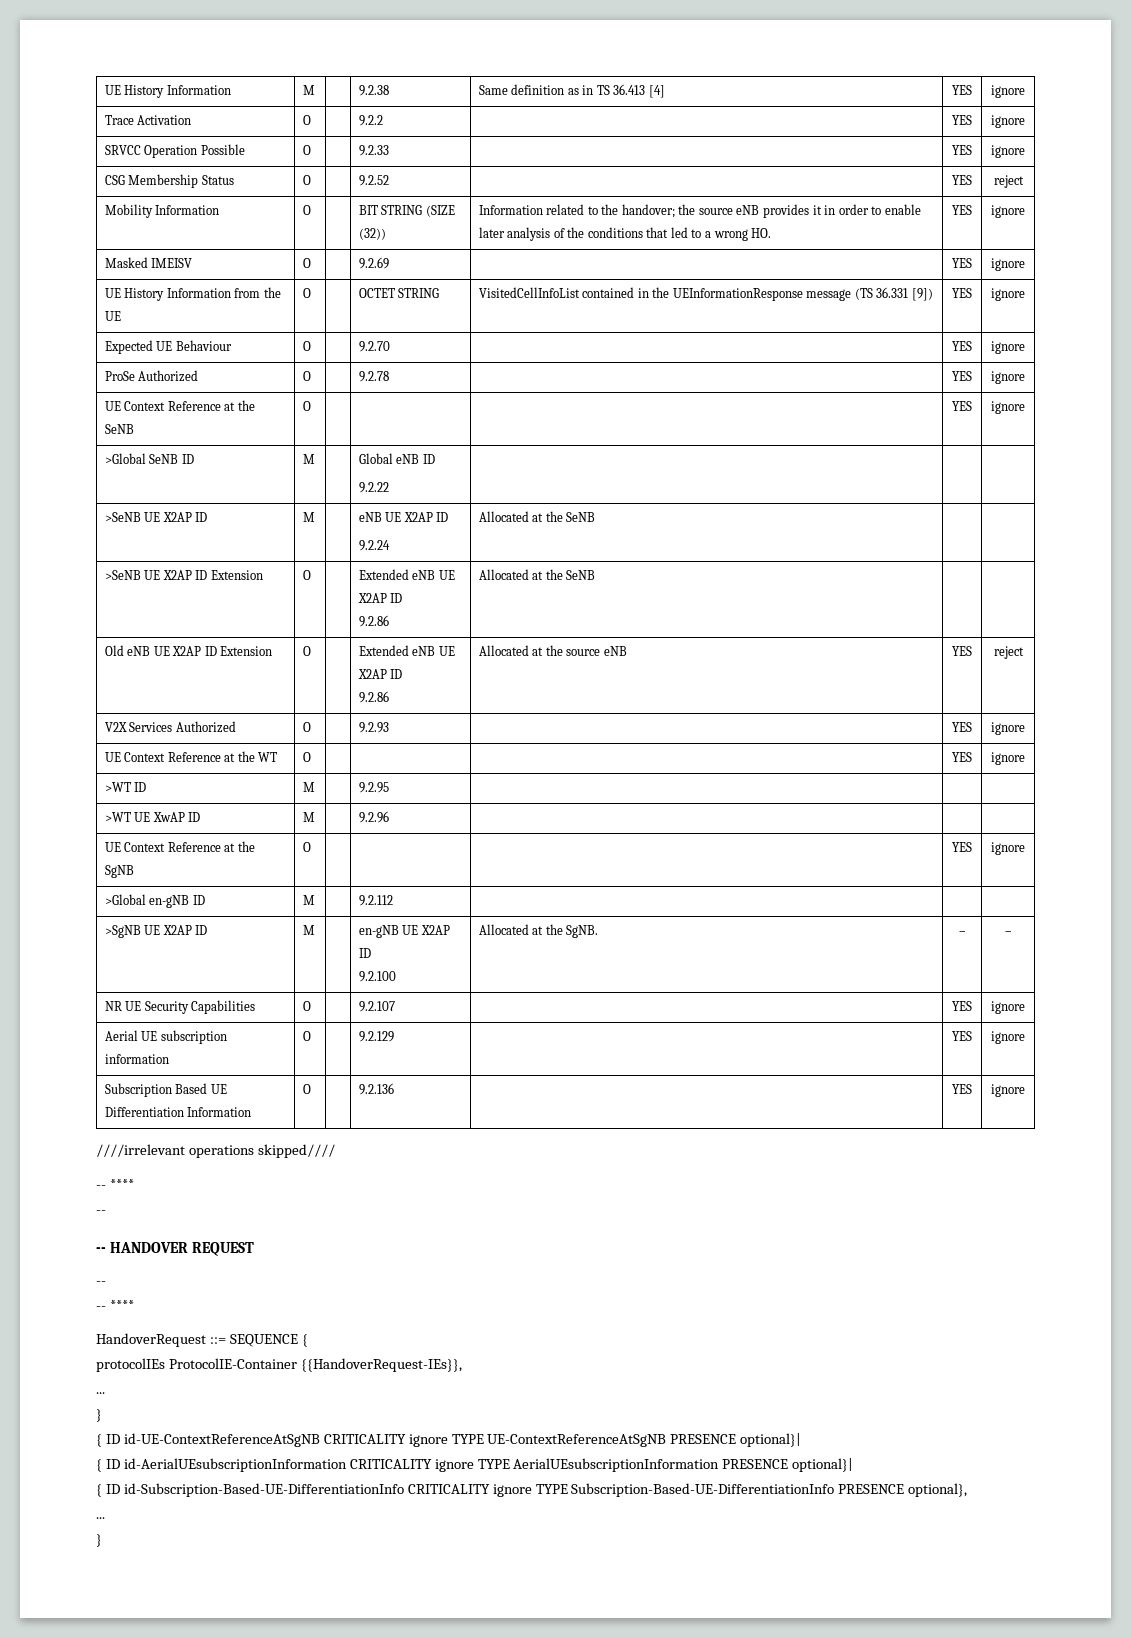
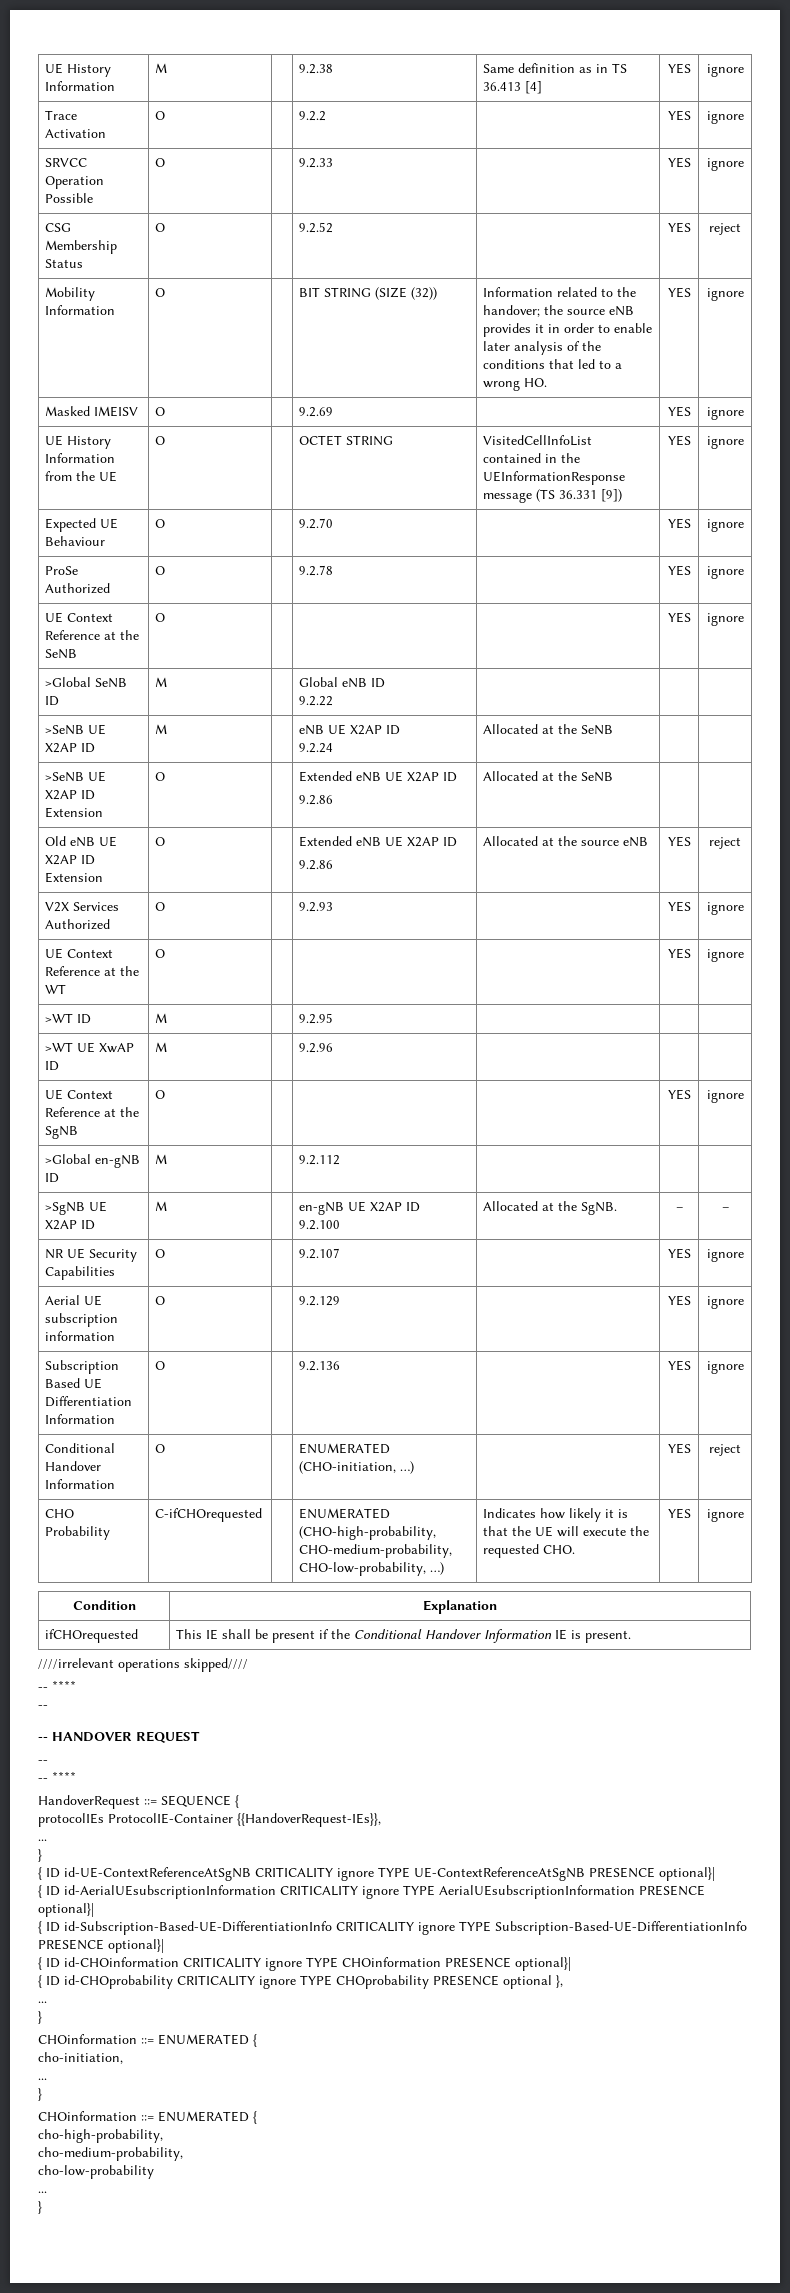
(1025, 1090) none -> [45,1443,116,1453] [45,1461,102,1471] [45,1479,116,1489] [155,1444,166,1453] [299,1443,391,1454] [299,1461,415,1474] [667,1443,691,1454] [709,1444,741,1456] [45,1509,75,1518] [45,1526,111,1540] [155,1508,263,1522] [299,1508,391,1519] [299,1526,437,1540] [299,1544,453,1558] [299,1562,445,1576] [483,1508,629,1522] [483,1526,650,1537] [483,1544,576,1558] [667,1508,691,1519] [706,1509,744,1522] [72,1600,136,1610] [423,1600,497,1614] [45,1629,139,1643] [176,1629,632,1643] // Conditional Handover Information | O | | ENUMERATED (CHO-initiation, …) | | YES | reject // CHO Probability | C-ifCHOrequested | | ENUMERATED (CHO-high-probability, CHO-medium-probability, CHO-low-probability, …) | Indicates how likely it is that the UE will execute the requested CHO. | YES | ignore // Condition | Explanation // ifCHOrequested | This IE shall be present if the Conditional Handover Information IE is present.
[908,1483,968,1497] optional}, -> [108,1939,164,1953] [38,1957,571,1971] [38,1975,563,1989] [38,2001,47,2003] [38,2011,42,2024] [38,2034,257,2047] [38,2052,123,2064] [38,2078,47,2080] [38,2088,42,2101] [38,2111,257,2124] [38,2129,163,2143] [38,2147,183,2161] [38,2165,154,2179] optional}| // { ID id-CHOinformation CRITICALITY ignore TYPE CHOinformation PRESENCE optional}| // { ID id-CHOprobability CRITICALITY ignore TYPE CHOprobability PRESENCE optional }, // ... // } // CHOinformation ::= ENUMERATED { // cho-initiation, // ... // } // CHOinformation ::= ENUMERATED { // cho-high-probability, // cho-medium-probability, // cho-low-probability

